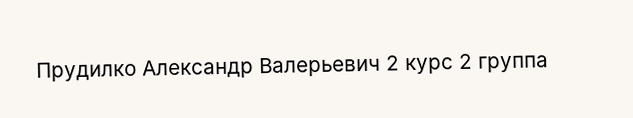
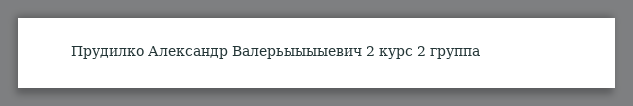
[258,55,381,78] Валерьевич -> [232,46,362,59] Валерьыыыыевич

